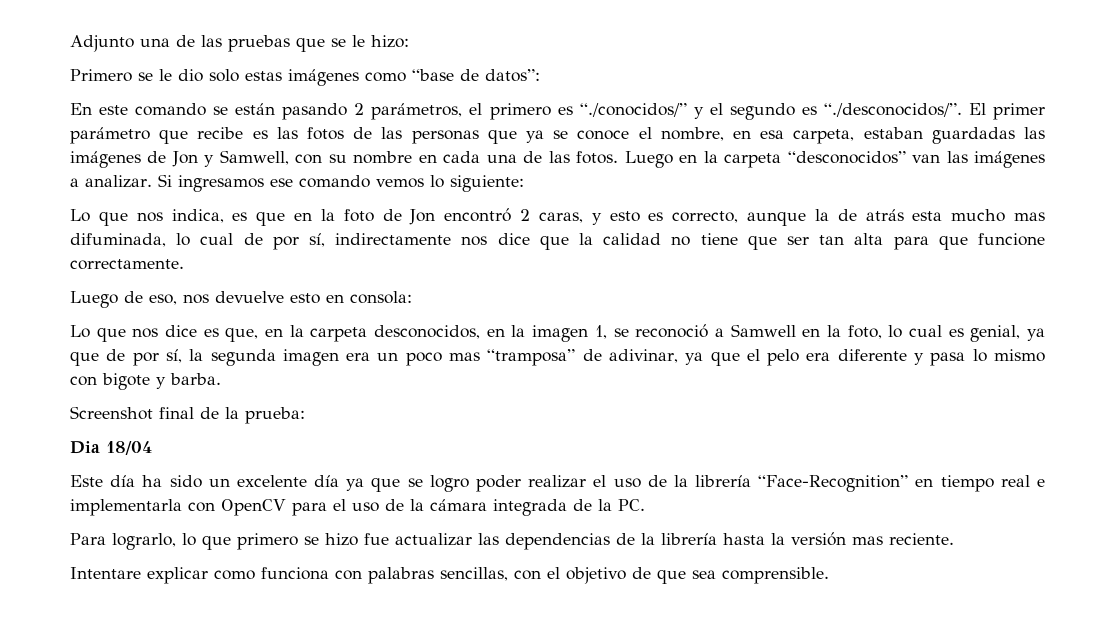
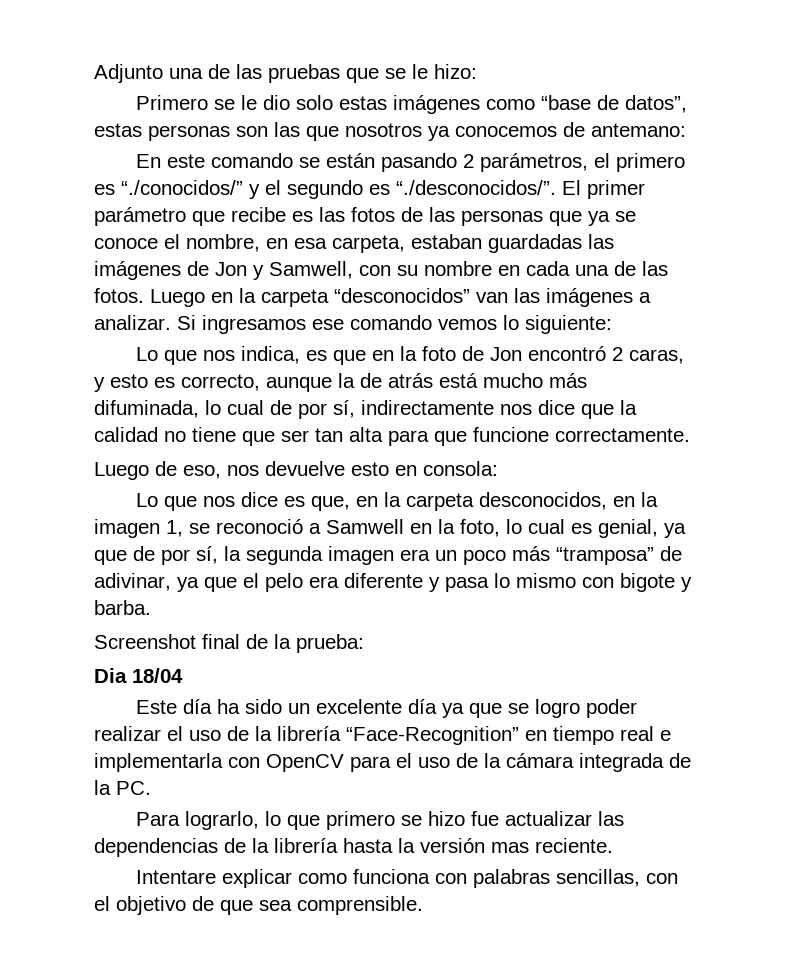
[485,69,540,82] datos”: -> [624,95,687,113] [94,122,686,141] datos”, estas personas son las que nosotros ya conocemos de antemano:
[912,209,1046,222] esta mucho mas -> [439,373,587,388] está mucho más
[449,352,481,361] mas -> [512,546,550,561] más

